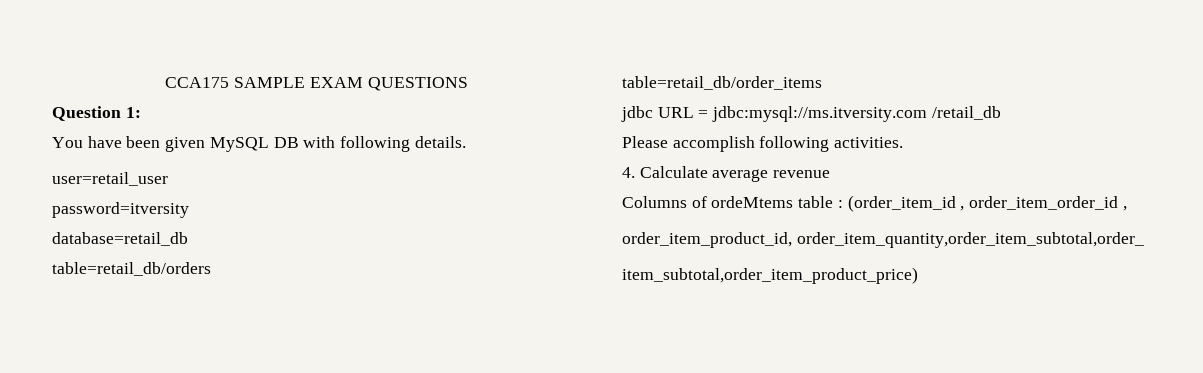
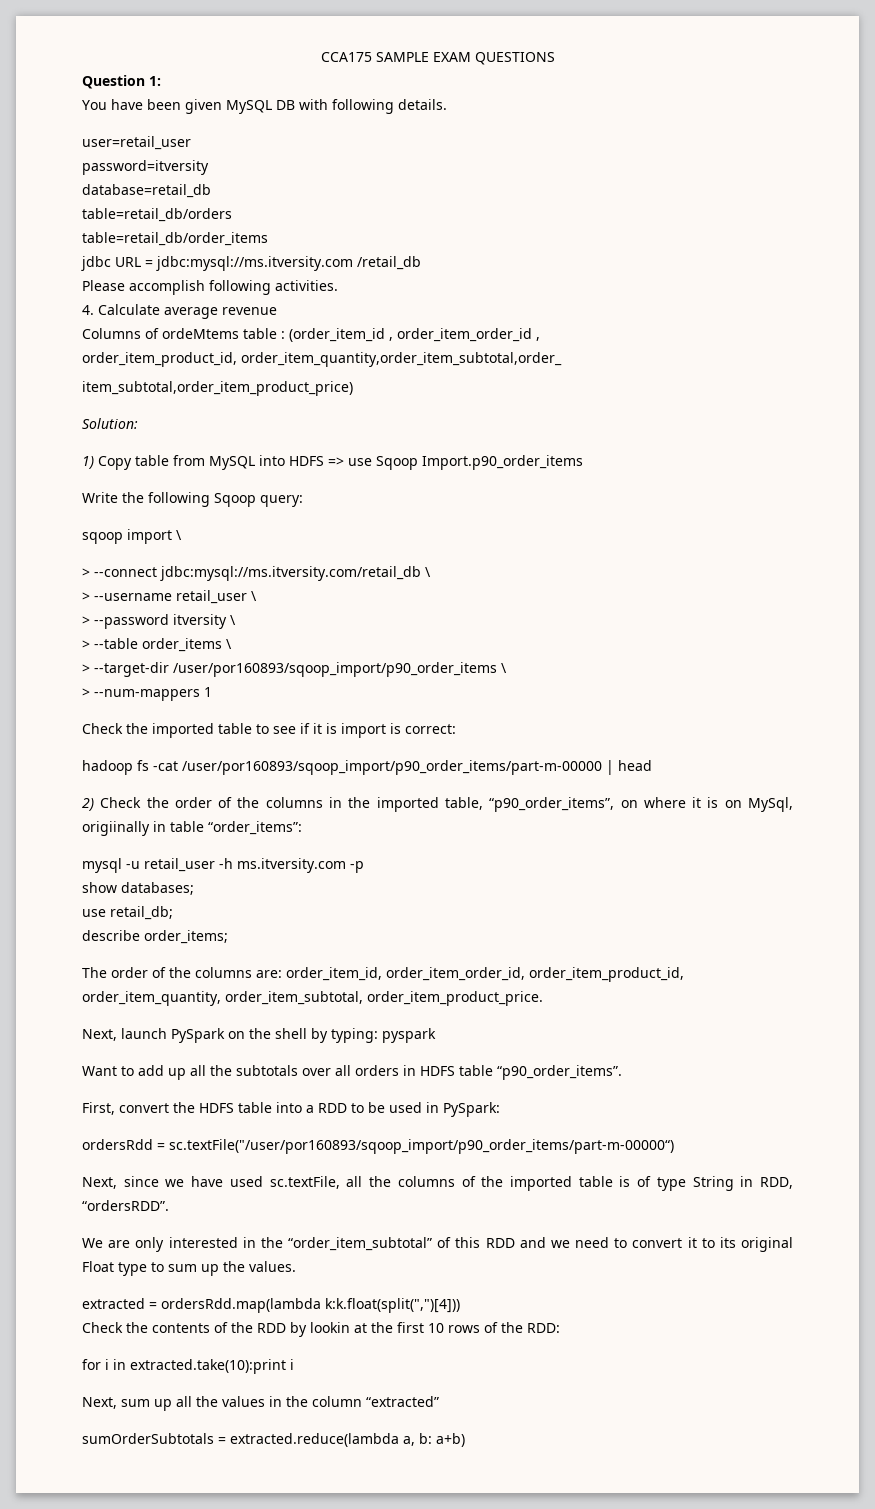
(918, 275) none -> [82,418,138,429] [82,455,583,470] [82,492,303,507] [82,529,182,544] [82,566,431,581] [82,590,257,604] [82,614,236,629] [82,638,232,652] [82,662,507,677] [82,687,212,701] [82,723,456,738] [82,760,652,775] [82,797,793,812] [82,821,302,836] [82,858,364,873] [82,882,194,895] [82,906,173,920] [82,930,228,944] [82,967,684,982] [82,991,543,1006] [82,1028,436,1043] [82,1065,622,1080] [82,1102,500,1117] [82,1139,674,1154] [82,1176,793,1191] [82,1200,169,1211] [82,1237,793,1252] [82,1261,296,1276] [82,1298,460,1313] [82,1322,560,1337] [82,1359,294,1374] [82,1396,439,1411] [82,1433,465,1447] // Solution: // 1) Copy table from MySQL into HDFS => use Sqoop Import.p90_order_items // Write the following Sqoop query: // sqoop import \ // > --connect jdbc:mysql://ms.itversity.com/retail_db \ // > --username retail_user \ // > --password itversity \ // > --table order_items \ // > --target-dir /user/por160893/sqoop_import/p90_order_items \ // > --num-mappers 1 // Check the imported table to see if it is import is correct: // hadoop fs -cat /user/por160893/sqoop_import/p90_order_items/part-m-00000 | head // 2) Check the order of the columns in the imported table, “p90_order_items”, on where it is on MySql, origiinally in table “order_items”: // mysql -u retail_user -h ms.itversity.com -p // show databases; // use retail_db; // describe order_items; // The order of the columns are: order_item_id, order_item_order_id, order_item_product_id, order_item_quantity, order_item_subtotal, order_item_product_price. // Next, launch PySpark on the shell by typing: pyspark // Want to add up all the subtotals over all orders in HDFS table “p90_order_items”. // First, convert the HDFS table into a RDD to be used in PySpark: // ordersRdd = sc.textFile("/user/por160893/sqoop_import/p90_order_items/part-m-00000“) // Next, since we have used sc.textFile, all the columns of the imported table is of type String in RDD, “ordersRDD”. // We are only interested in the “order_item_subtotal” of this RDD and we need to convert it to its original Float type to sum up the values. // extracted = ordersRdd.map(lambda k:k.float(split(",")[4])) // Check the contents of the RDD by lookin at the first 10 rows of the RDD: // for i in extracted.take(10):print i // Next, sum up all the values in the column “extracted” // sumOrderSubtotals = extracted.reduce(lambda a, b: a+b)

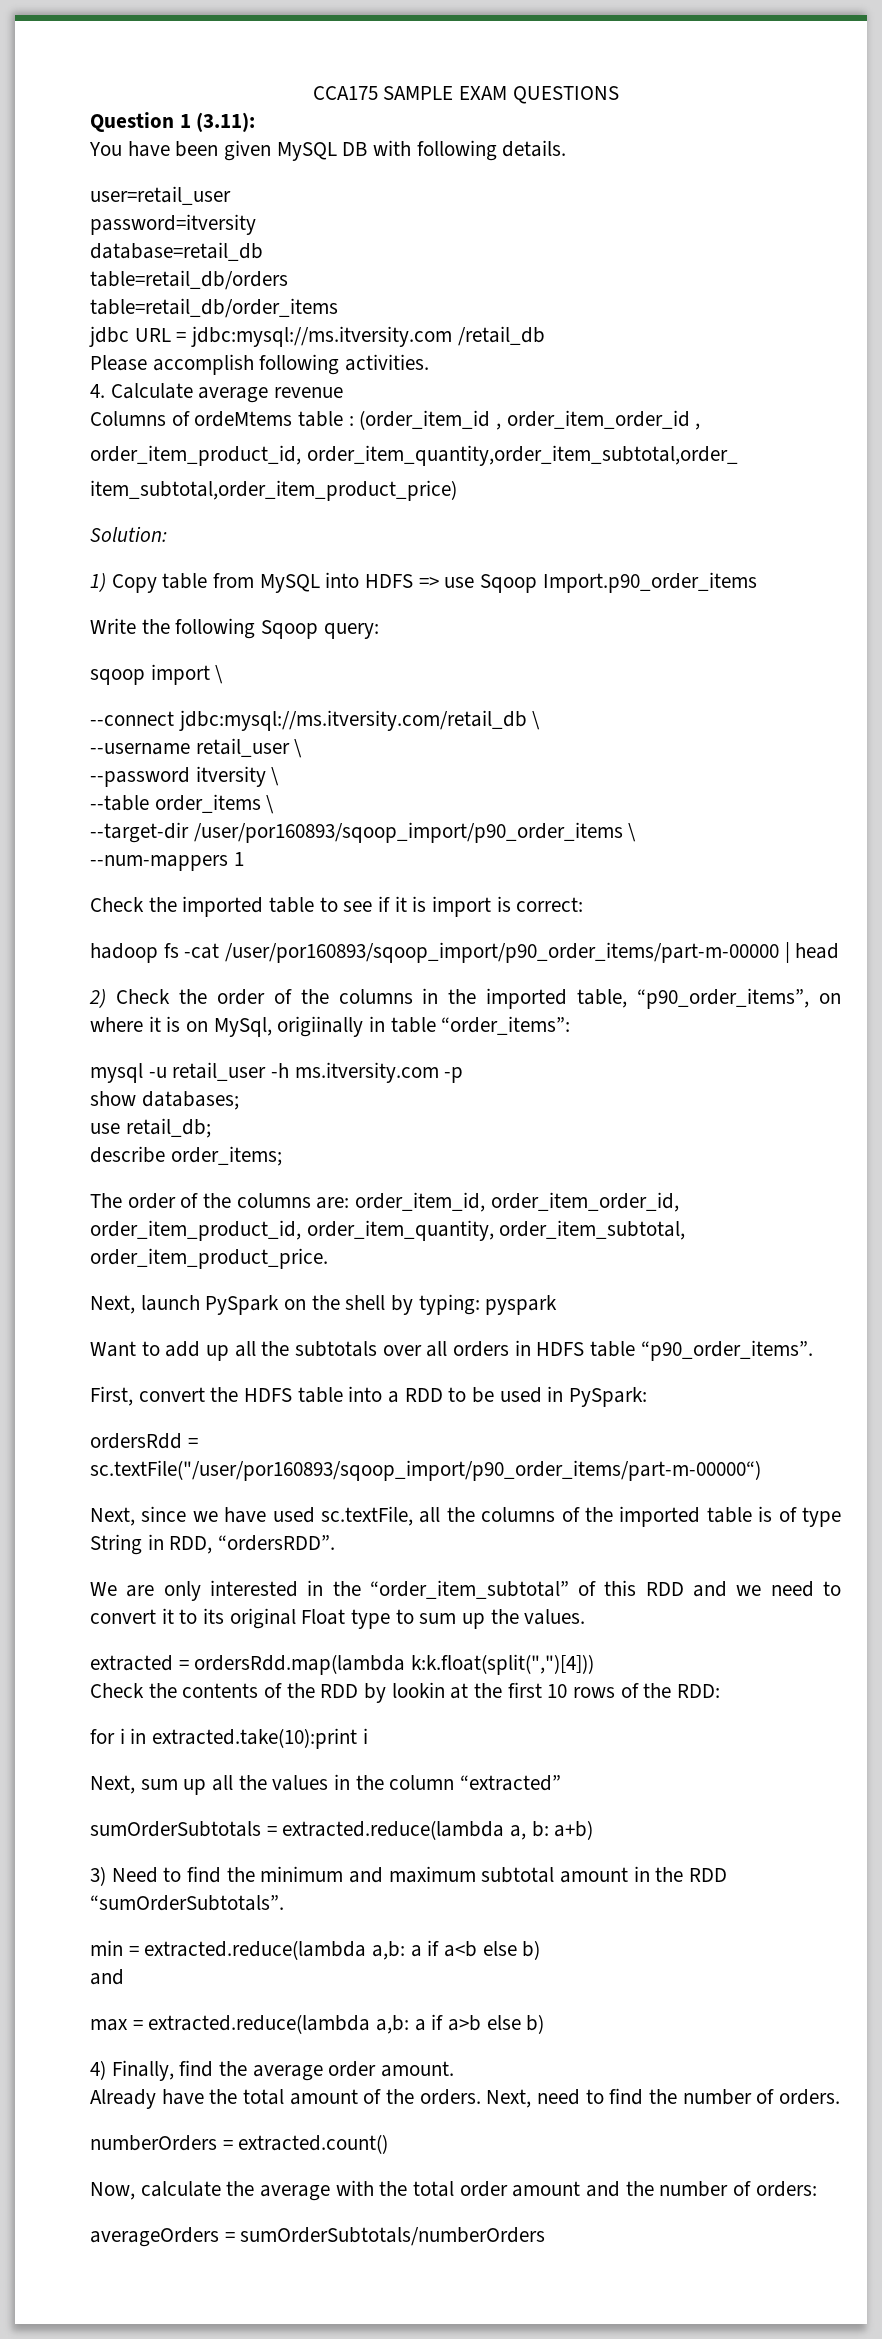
[149,76,161,86] 1: -> [179,112,256,132] 1 (3.11):
[82,568,90,577] > -> (224, 674) none
[82,592,90,601] > -> (541, 720) none
[82,616,90,625] > -> (303, 748) none
[82,640,90,649] > -> (280, 776) none
[82,664,90,673] > -> (275, 804) none
[82,688,90,697] > -> (637, 832) none
(465, 1440) none -> [90,1866,728,1886] [90,1895,284,1911] [90,1940,541,1960] [90,1969,124,1985] [90,2014,545,2034] [90,2060,455,2081] [90,2088,841,2109] [90,2134,389,2154] [90,2180,817,2201] [90,2227,546,2247] // 3) Need to find the minimum and maximum subtotal amount in the RDD “sumOrderSubtotals”. // min = extracted.reduce(lambda a,b: a if a<b else b) // and // max = extracted.reduce(lambda a,b: a if a>b else b) // 4) Finally, find the average order amount. // Already have the total amount of the orders. Next, need to find the number of orders. // numberOrders = extracted.count() // Now, calculate the average with the total order amount and the number of orders: // averageOrders = sumOrderSubtotals/numberOrders

